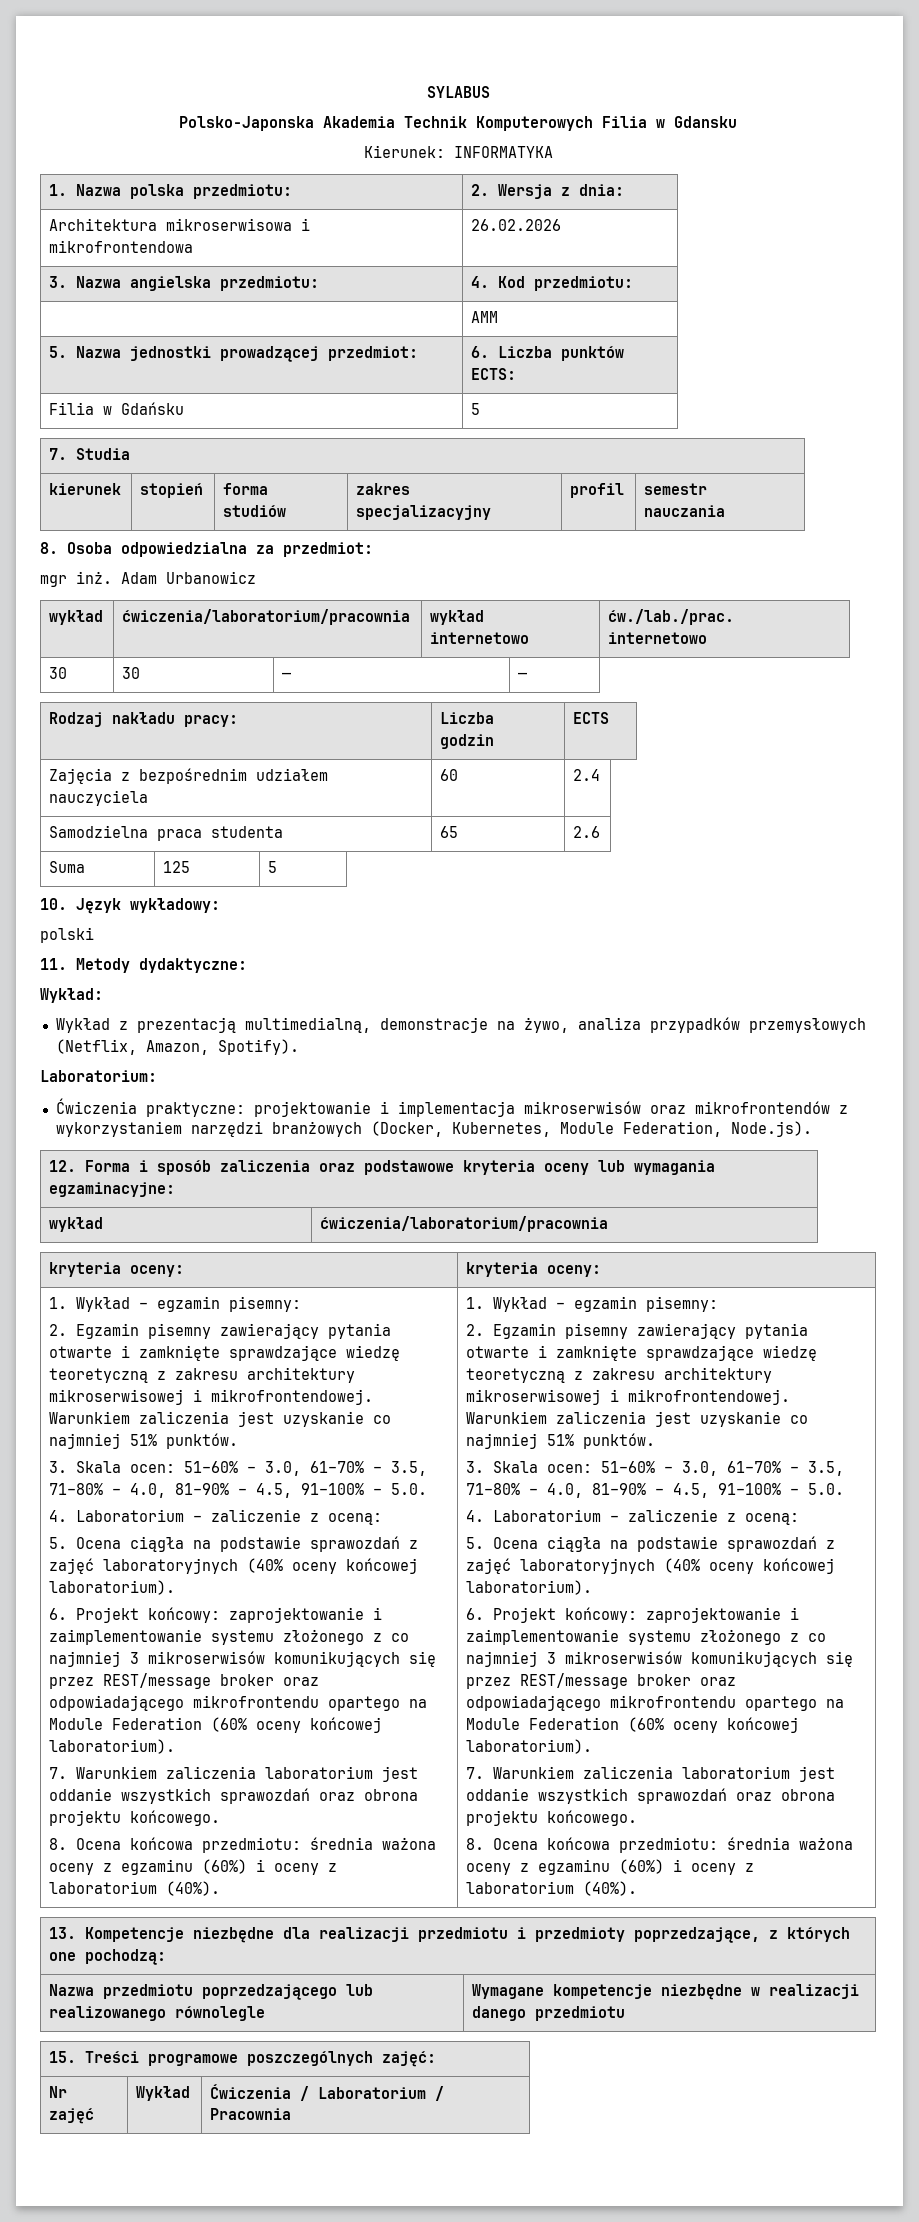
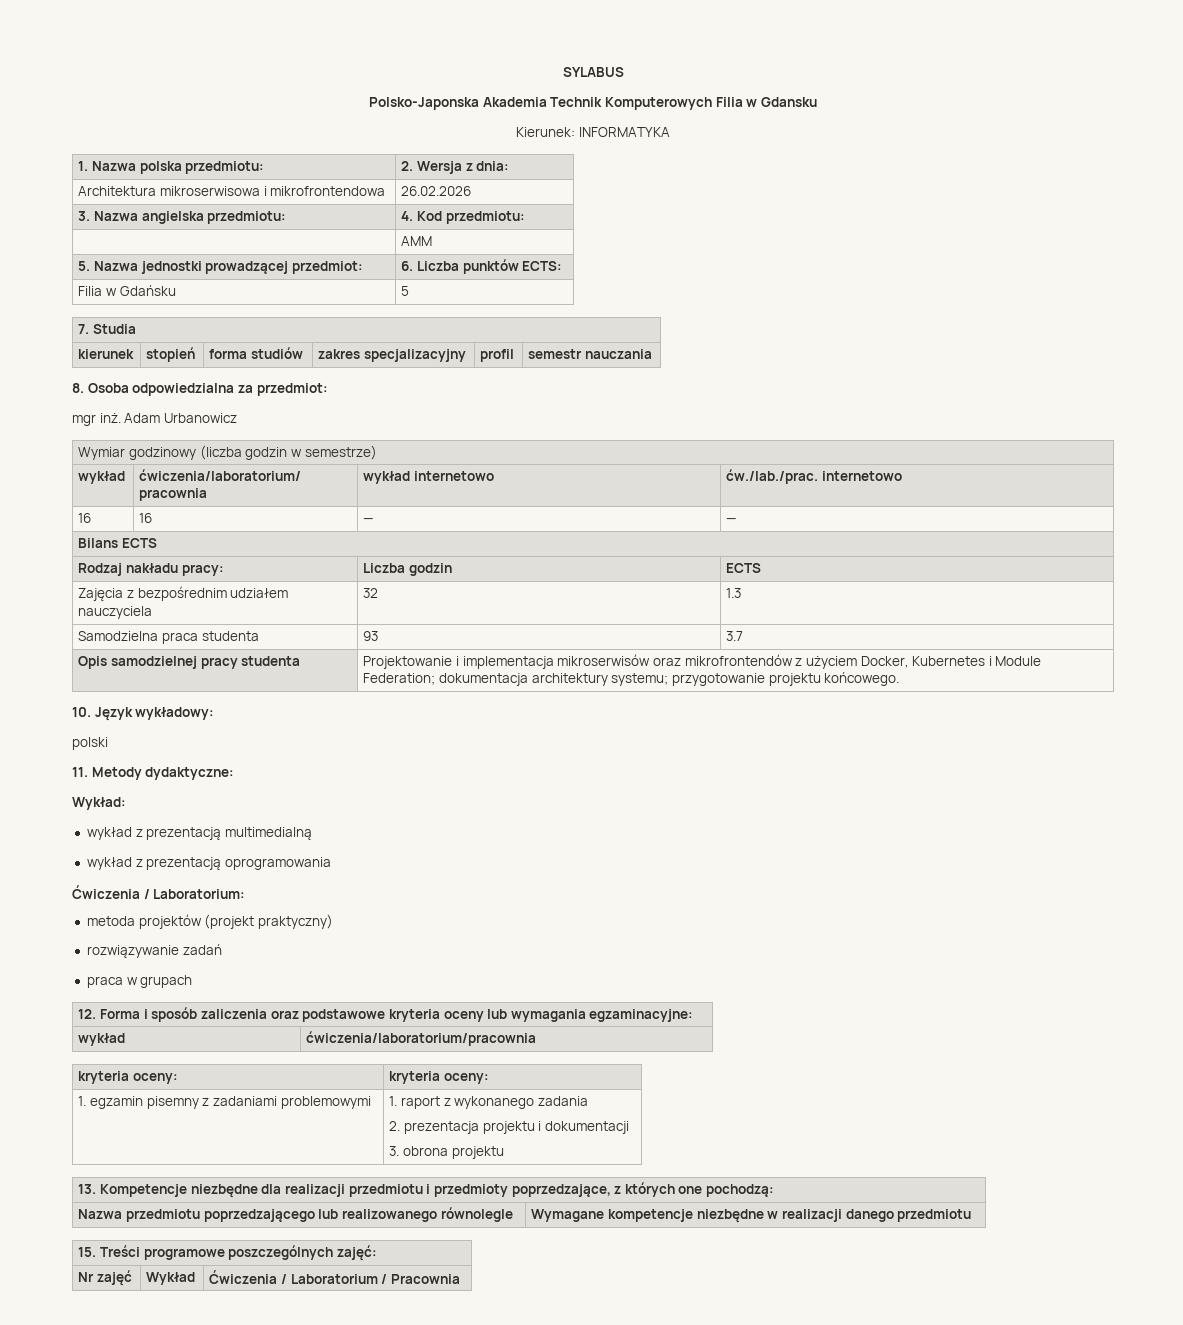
(256, 577) none -> [78,445,377,460] // Wymiar godzinowy (liczba godzin w semestrze)
[49,667,68,679] [122,667,141,679] 30 | 30 -> [78,513,92,523] [139,513,153,523] 16 | 16
(528, 675) none -> [78,538,158,548] // Bilans ECTS
[440,769,459,781] [573,769,601,781] 60 | 2.4 -> [363,588,379,598] [726,588,742,598] 32 | 1.3
[440,826,459,838] [573,826,601,838] [49,861,86,873] [163,861,191,873] [268,861,278,873] 65 | 2.6 // Suma | 125 | 5 -> [363,631,379,641] [726,631,744,641] [78,656,301,669] [363,654,1042,669] [363,672,900,686] 93 | 3.7 // Opis samodzielnej pracy studenta | Projektowanie i implementacja mikroserwisów oraz mikrofrontendów z użyciem Docker, Kubernetes i Module Federation; dokumentacja architektury systemu; przygotowanie projektu końcowego.
[55,1017,866,1033] [55,1039,299,1055] [40,1070,157,1082] [55,1098,848,1117] [55,1121,812,1137] Wykład z prezentacją multimedialną, demonstracje na żywo, analiza przypadków przemysłowych (Netflix, Amazon, Spotify). // Laboratorium: // Ćwiczenia praktyczne: projektowanie i implementacja mikroserwisów oraz mikrofrontendów z wykorzystaniem narzędzi branżowych (Docker, Kubernetes, Module Federation, Node.js). -> [86,827,312,840] [86,857,331,870] [72,885,246,899] [86,914,333,929] [86,944,222,958] [86,975,193,988] wykład z prezentacją multimedialną // wykład z prezentacją oprogramowania // Ćwiczenia / Laboratorium: // metoda projektów (projekt praktyczny) // rozwiązywanie zadań // praca w grupach
[76,1296,302,1312] [49,1323,392,1339] [49,1345,401,1361] [49,1367,356,1383] [49,1389,374,1405] [49,1411,392,1427] [49,1433,239,1449] [49,1461,428,1476] [49,1483,428,1498] [49,1509,383,1525] [49,1536,419,1552] [49,1558,419,1574] [49,1580,176,1595] [49,1607,383,1623] [49,1629,410,1645] [49,1651,437,1667] [49,1673,320,1689] [49,1695,428,1711] [49,1717,383,1733] [49,1739,176,1754] [49,1766,419,1782] [49,1788,419,1804] [49,1810,221,1826] [49,1837,437,1853] [49,1859,338,1875] [49,1881,221,1896] [466,1296,719,1312] [466,1323,809,1339] [466,1345,818,1361] [466,1367,773,1383] [466,1389,791,1405] [466,1411,809,1427] [466,1433,656,1449] [466,1461,845,1476] [466,1483,845,1498] [466,1509,800,1525] [466,1536,836,1552] [466,1558,836,1574] [466,1580,593,1595] [466,1607,800,1623] [466,1629,827,1645] [466,1651,854,1667] [466,1673,737,1689] [466,1695,845,1711] [466,1717,800,1733] [466,1739,593,1754] [466,1766,836,1782] [466,1788,836,1804] [466,1810,638,1826] [466,1837,854,1853] [466,1859,755,1875] [466,1881,638,1896] Wykład – egzamin pisemny: // 2. Egzamin pisemny zawierający pytania otwarte i zamknięte sprawdzające wiedzę teoretyczną z zakresu architektury mikroserwisowej i mikrofrontendowej. Warunkiem zaliczenia jest uzyskanie co najmniej 51% punktów. // 3. Skala ocen: 51–60% – 3.0, 61–70% – 3.5, 71–80% – 4.0, 81–90% – 4.5, 91–100% – 5.0. // 4. Laboratorium – zaliczenie z oceną: // 5. Ocena ciągła na podstawie sprawozdań z zajęć laboratoryjnych (40% oceny końcowej laboratorium). // 6. Projekt końcowy: zaprojektowanie i zaimplementowanie systemu złożonego z co najmniej 3 mikroserwisów komunikujących się przez REST/message broker oraz odpowiadającego mikrofrontendu opartego na Module Federation (60% oceny końcowej laboratorium). // 7. Warunkiem zaliczenia laboratorium jest oddanie wszystkich sprawozdań oraz obrona projektu końcowego. // 8. Ocena końcowa przedmiotu: średnia ważona oceny z egzaminu (60%) i oceny z laboratorium (40%). | 1. Wykład – egzamin pisemny: // 2. Egzamin pisemny zawierający pytania otwarte i zamknięte sprawdzające wiedzę teoretyczną z zakresu architektury mikroserwisowej i mikrofrontendowej. Warunkiem zaliczenia jest uzyskanie co najmniej 51% punktów. // 3. Skala ocen: 51–60% – 3.0, 61–70% – 3.5, 71–80% – 4.0, 81–90% – 4.5, 91–100% – 5.0. // 4. Laboratorium – zaliczenie z oceną: // 5. Ocena ciągła na podstawie sprawozdań z zajęć laboratoryjnych (40% oceny końcowej laboratorium). // 6. Projekt końcowy: zaprojektowanie i zaimplementowanie systemu złożonego z co najmniej 3 mikroserwisów komunikujących się przez REST/message broker oraz odpowiadającego mikrofrontendu opartego na Module Federation (60% oceny końcowej laboratorium). // 7. Warunkiem zaliczenia laboratorium jest oddanie wszystkich sprawozdań oraz obrona projektu końcowego. // 8. Ocena końcowa przedmiotu: średnia ważona oceny z egzaminu (60%) i oceny z laboratorium (40%). -> [90,1096,371,1109] [389,1096,588,1109] [389,1121,629,1134] [389,1146,504,1159] egzamin pisemny z zadaniami problemowymi | 1. raport z wykonanego zadania // 2. prezentacja projektu i dokumentacji // 3. obrona projektu

